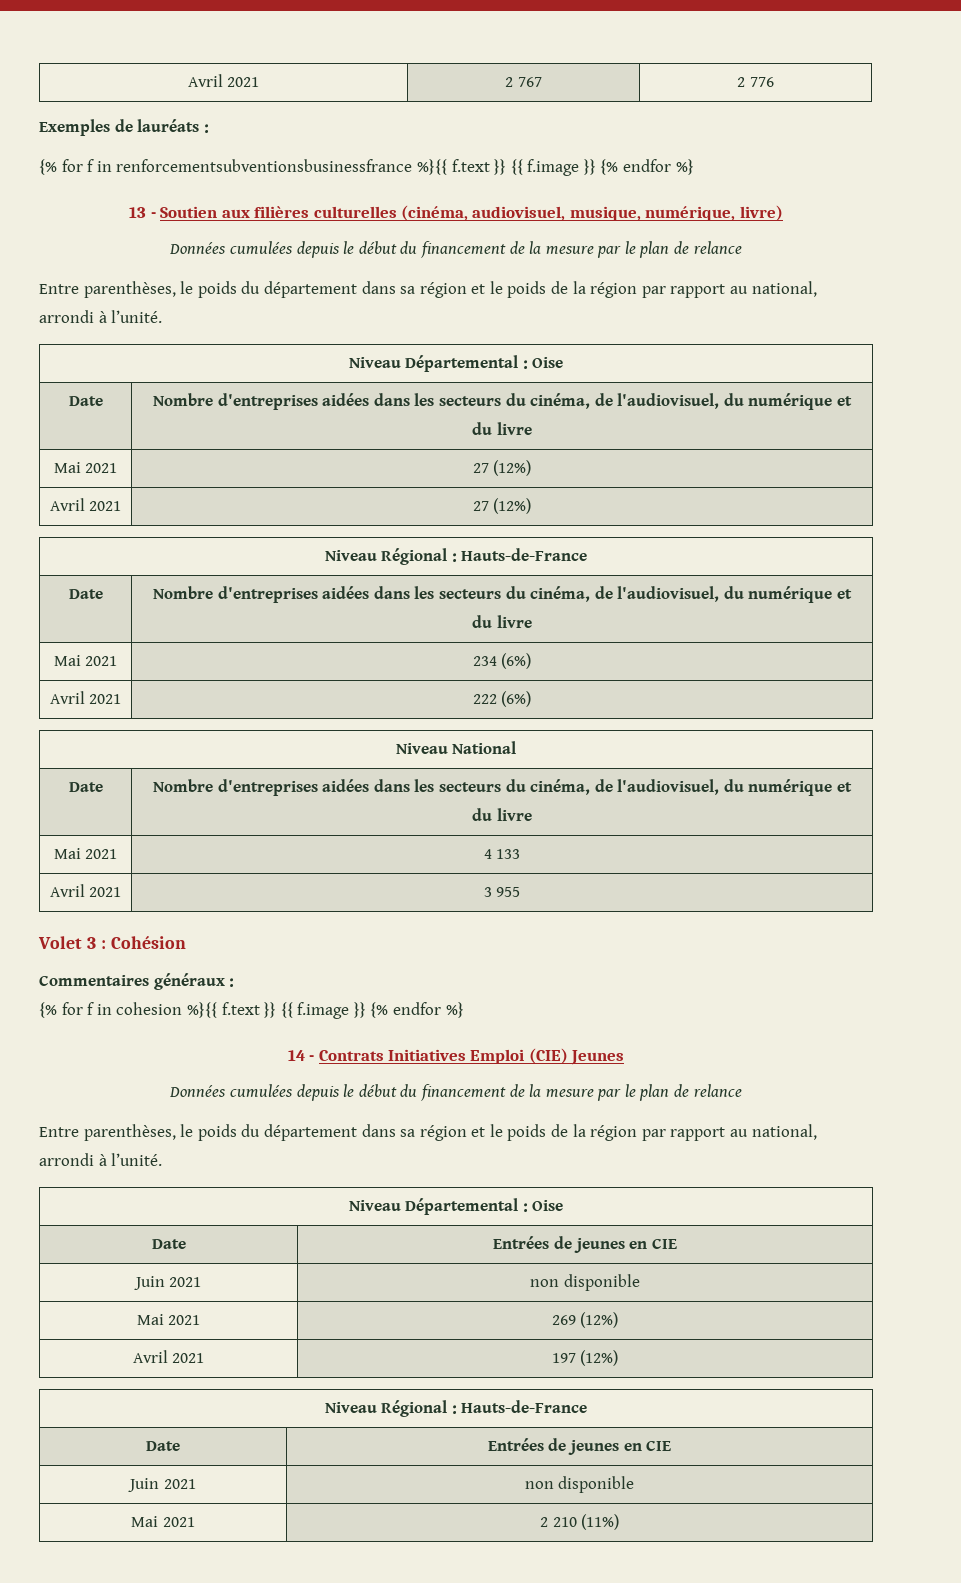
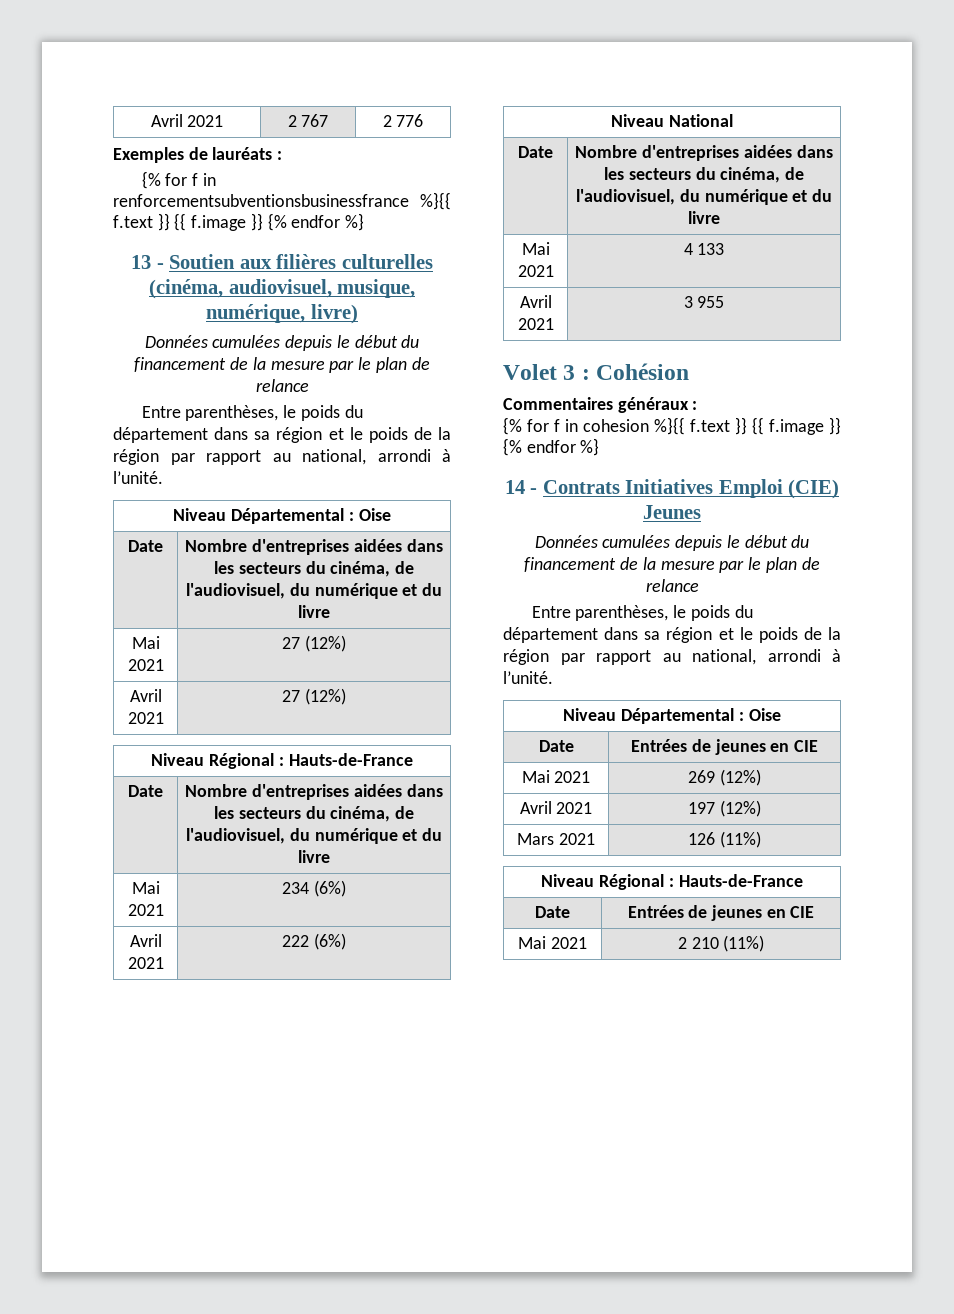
[133,1276,202,1290] [530,1274,640,1291] // Juin 2021 | non disponible -> (818, 746) none
(619, 1358) none -> [517,833,595,845] [688,831,761,848] // Mars 2021 | 126 (11%)
[128,1478,196,1492] [524,1476,635,1493] // Juin 2021 | non disponible -> (815, 912) none

